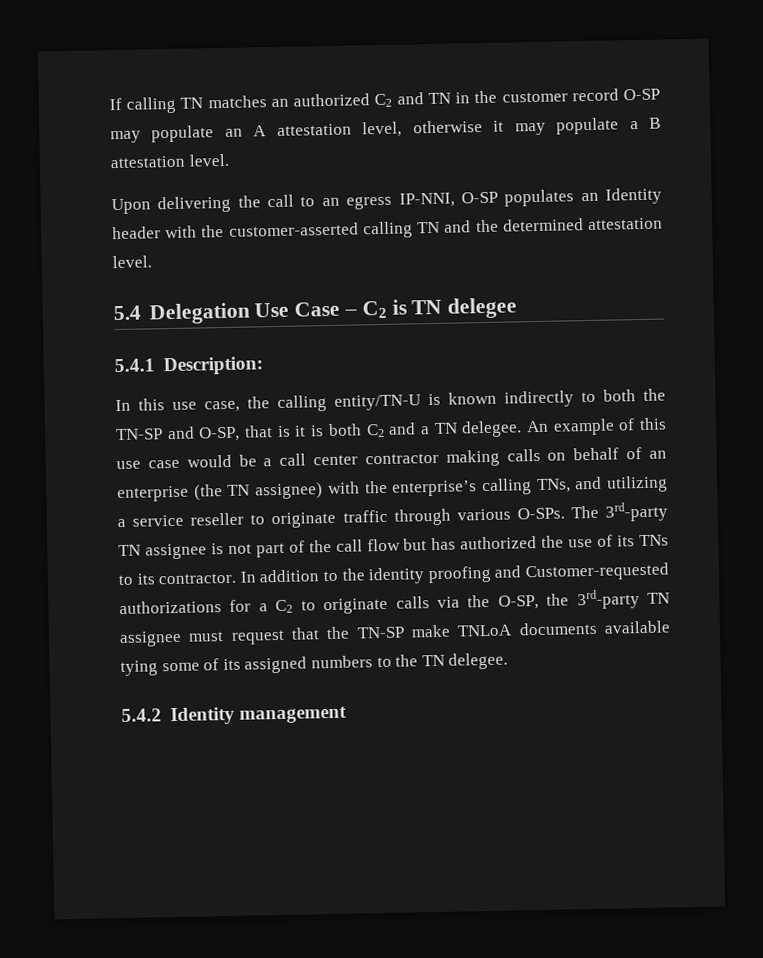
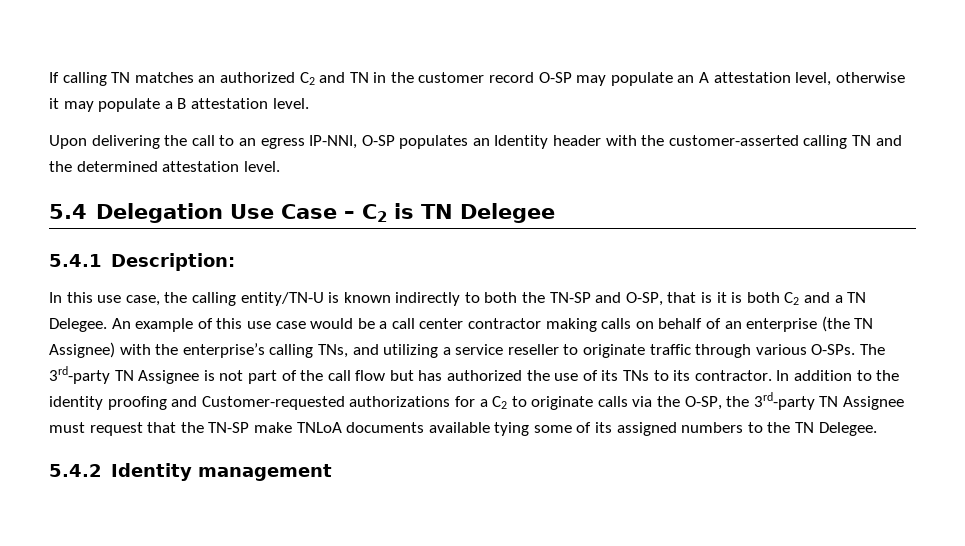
[447,297,518,319] delegee -> [459,203,555,223] Delegee
[461,420,523,438] delegee. -> [49,318,107,332] Delegee.
[255,482,324,500] assignee) -> [49,342,115,358] Assignee)
[144,543,207,560] assignee -> [138,370,200,384] Assignee
[119,630,182,648] assignee -> [843,396,905,410] Assignee
[448,652,509,670] delegee. -> [818,422,877,436] Delegee.

